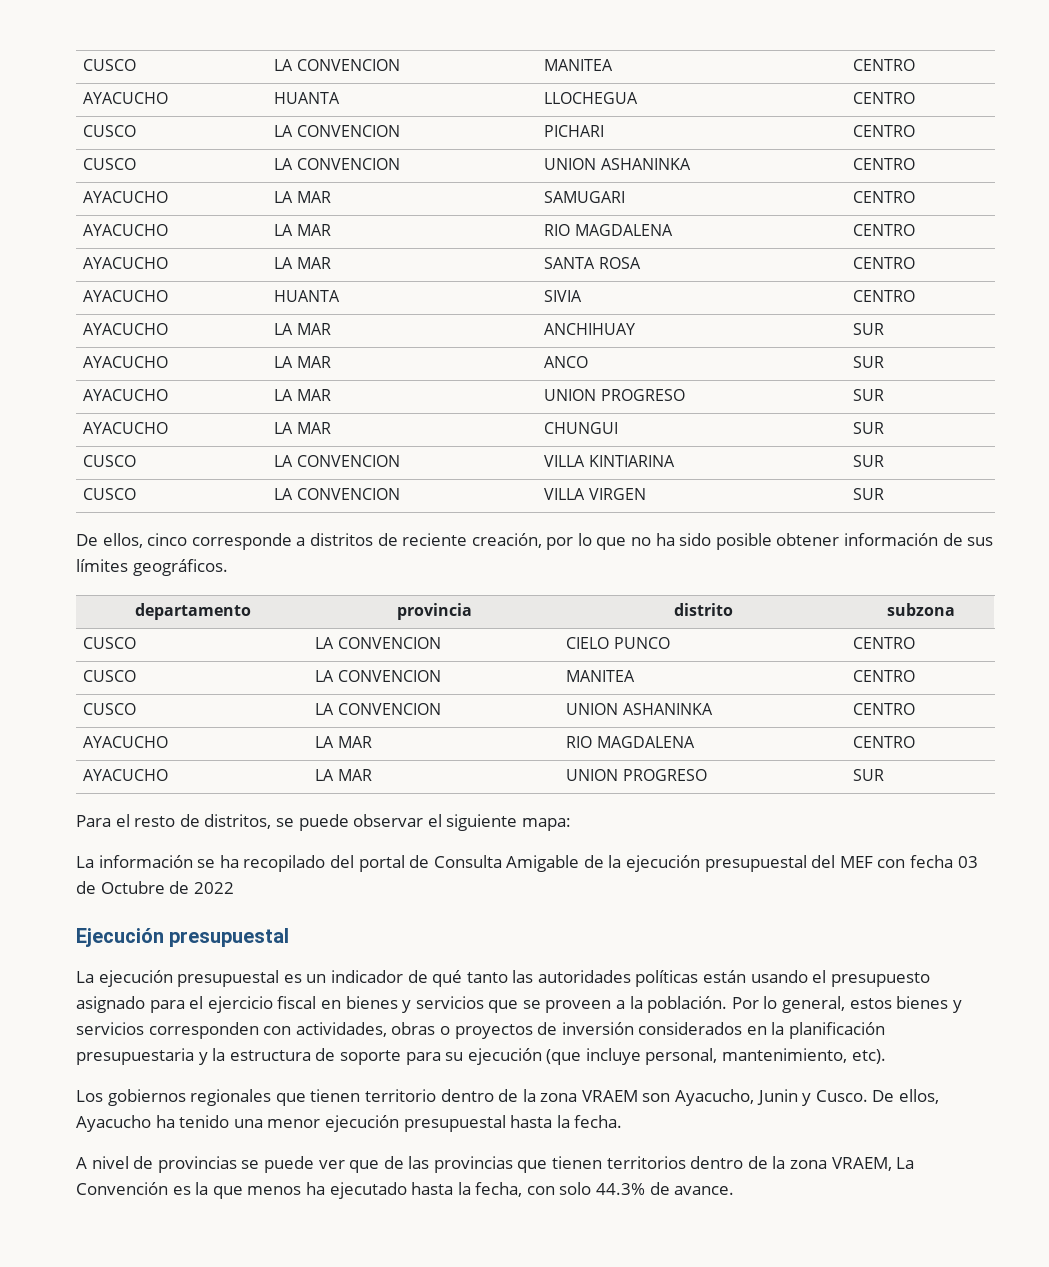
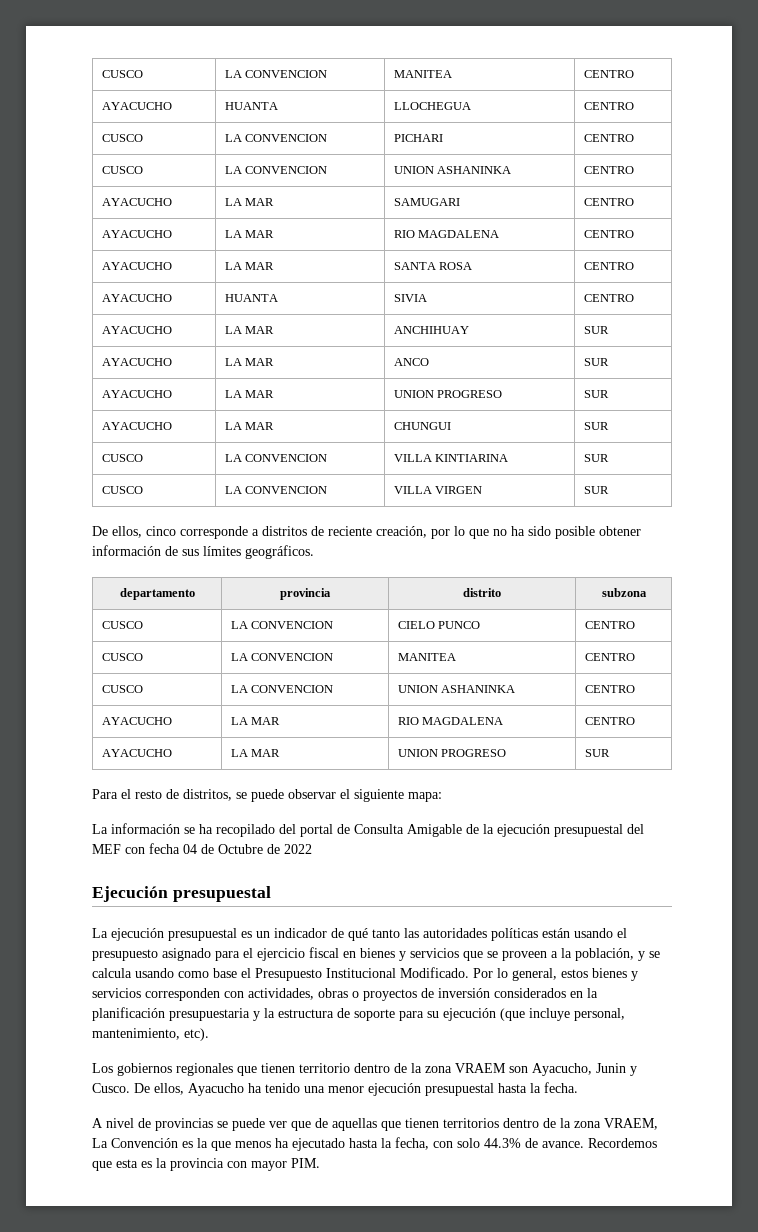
[957,856,978,868] 03 -> [183,844,197,854] 04
[647,996,728,1013] población. -> [575,948,660,961] [92,967,469,981] población, y se calcula usando como base el Presupuesto Institucional Modificado.
[408,1156,513,1173] las provincias -> [332,1118,377,1131] aquellas
(735, 1190) none -> [588,1138,657,1148] [92,1158,320,1171] Recordemos que esta es la provincia con mayor PIM.

